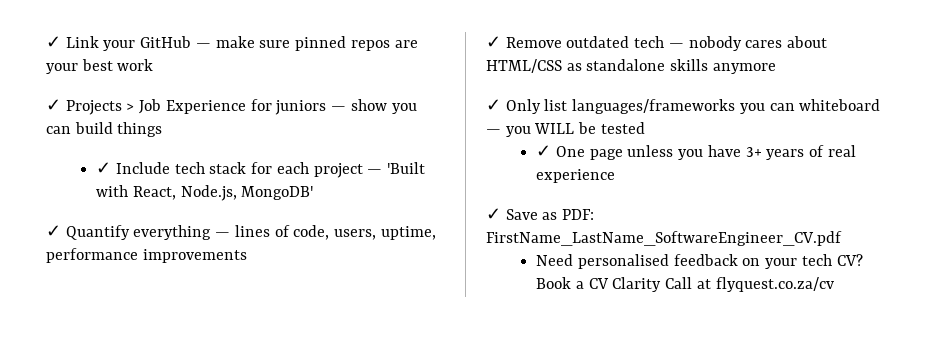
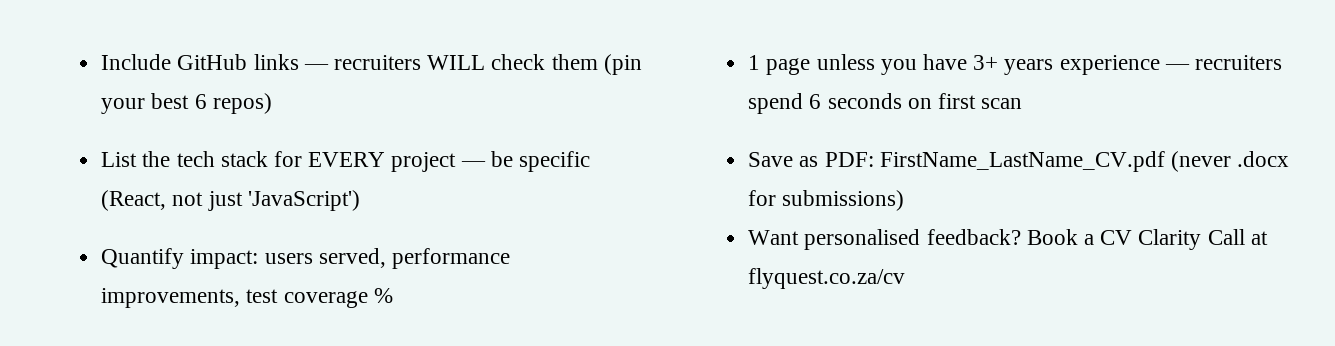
[46,36,418,51] [46,59,154,74] [46,99,417,115] [46,122,163,137] [96,162,171,174] ✓ Link your GitHub — make sure pinned repos are your best work // ✓ Projects > Job Experience for juniors — show you can build things // ✓ Include -> [101,54,642,75] [101,93,272,114] [101,151,171,167] Include GitHub links — recruiters WILL check them (pin your best 6 repos) // List the
[276,162,309,174] each -> [308,152,386,167] EVERY
[387,162,426,174] [96,185,314,201] [46,225,436,240] [46,248,247,263] [486,36,828,51] [486,59,776,74] [486,99,881,114] [486,122,645,137] [536,145,586,157] 'Built with React, Node.js, MongoDB' // ✓ Quantify everything — lines of code, users, uptime, performance improvements // ✓ Remove outdated tech — nobody cares about HTML/CSS as standalone skills anymore // ✓ Only list languages/frameworks you can whiteboard — you WILL be tested // ✓ One -> [490,151,590,172] [101,190,360,211] [101,248,510,269] [101,288,393,308] [748,55,761,70] be specific (React, not just 'JavaScript') // Quantify impact: users served, performance improvements, test coverage % // 1
[809,145,856,157] of real -> (1054, 67) none
[486,208,595,220] [486,231,842,246] [536,254,863,269] // ✓ Save as PDF: FirstName_LastName_SoftwareEngineer_CV.pdf // Need personalised feedback on your tech CV? -> [1164,55,1282,70] [748,93,1023,114] [748,151,1290,172] [748,190,905,211] [748,229,1021,250] — recruiters spend 6 seconds on first scan // Save as PDF: FirstName_LastName_CV.pdf (never .docx for submissions) // Want personalised feedback?

